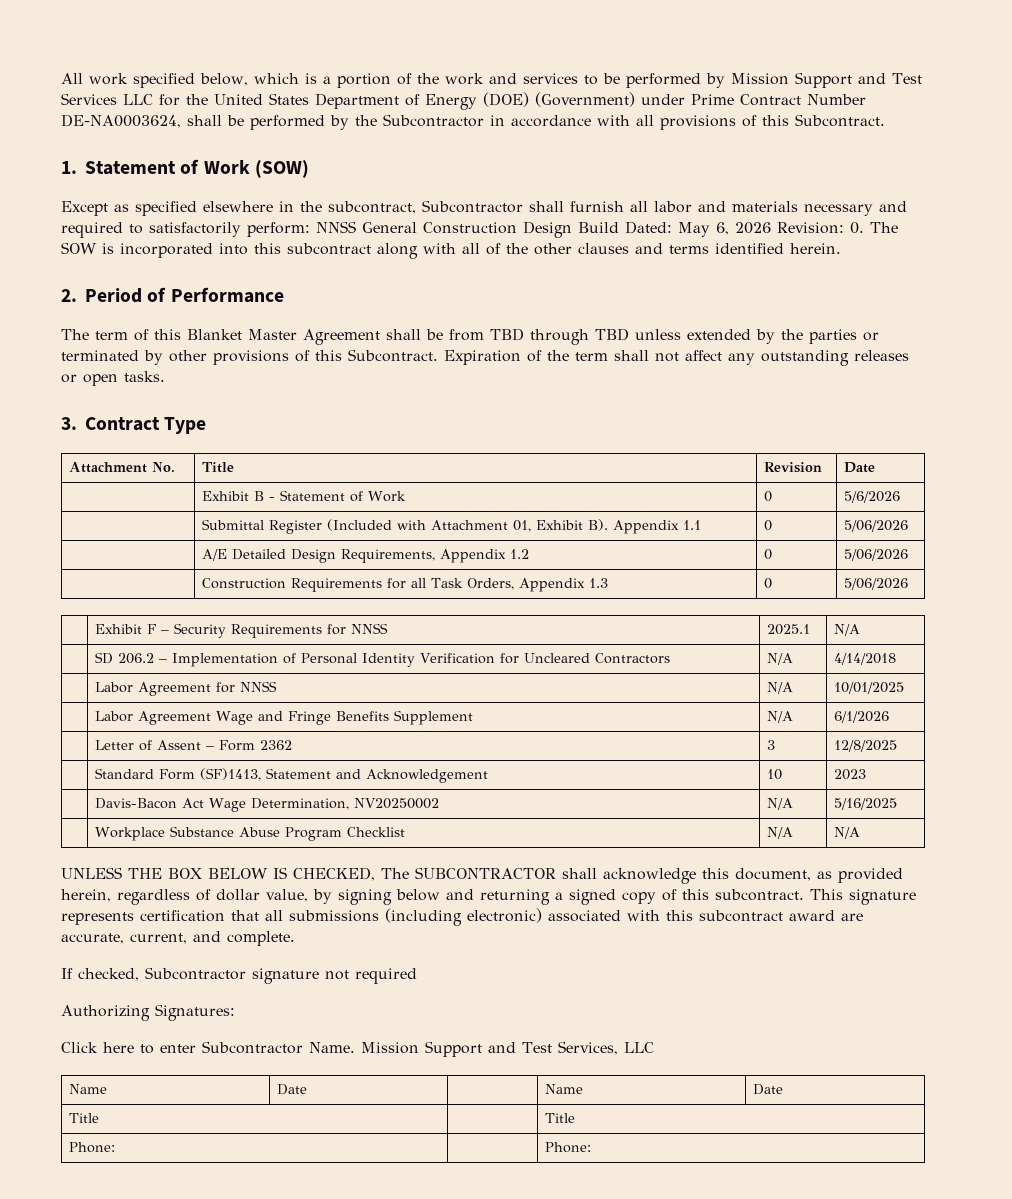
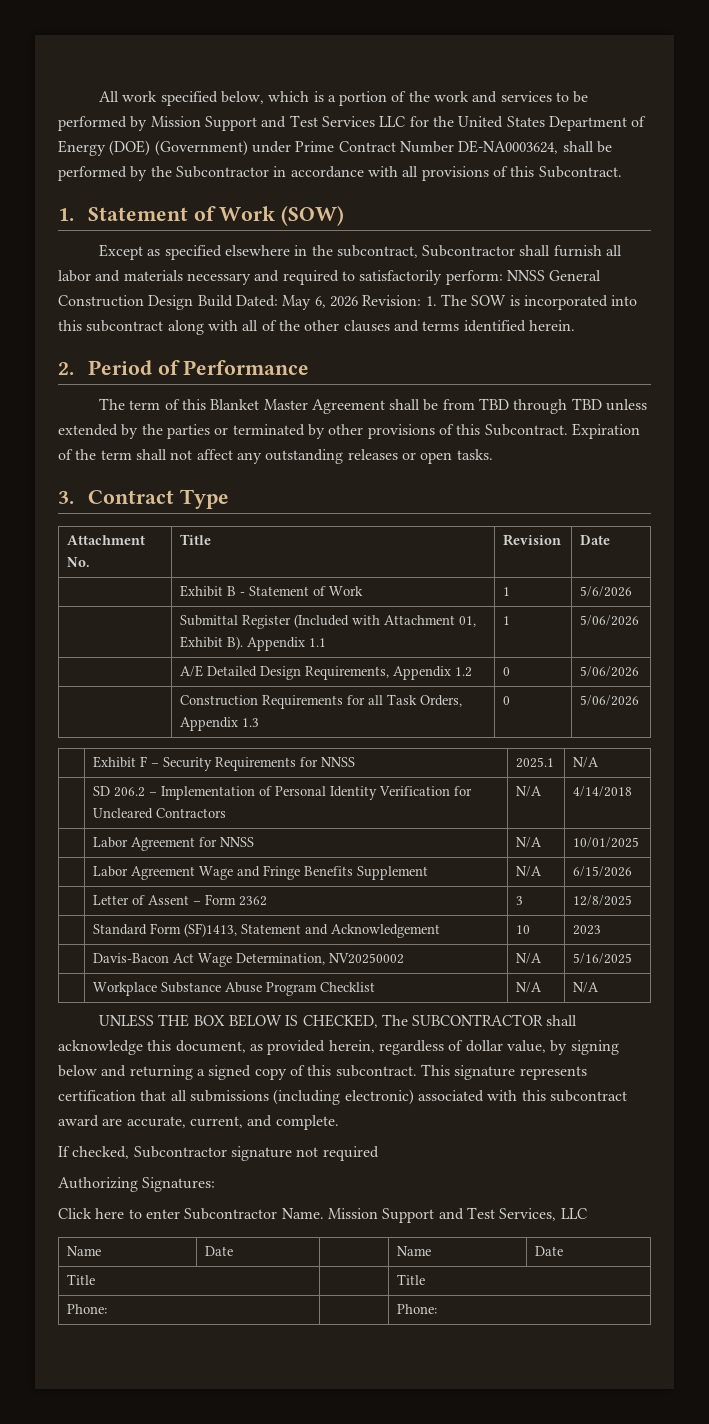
[850,222,864,234] 0. -> [425,296,437,306] 1.
[763,491,772,502] 0 -> [503,587,511,596] 1
[763,520,772,531] 0 -> [503,616,511,625] 1
[833,711,889,723] 6/1/2026 -> [573,866,633,877] 6/15/2026

